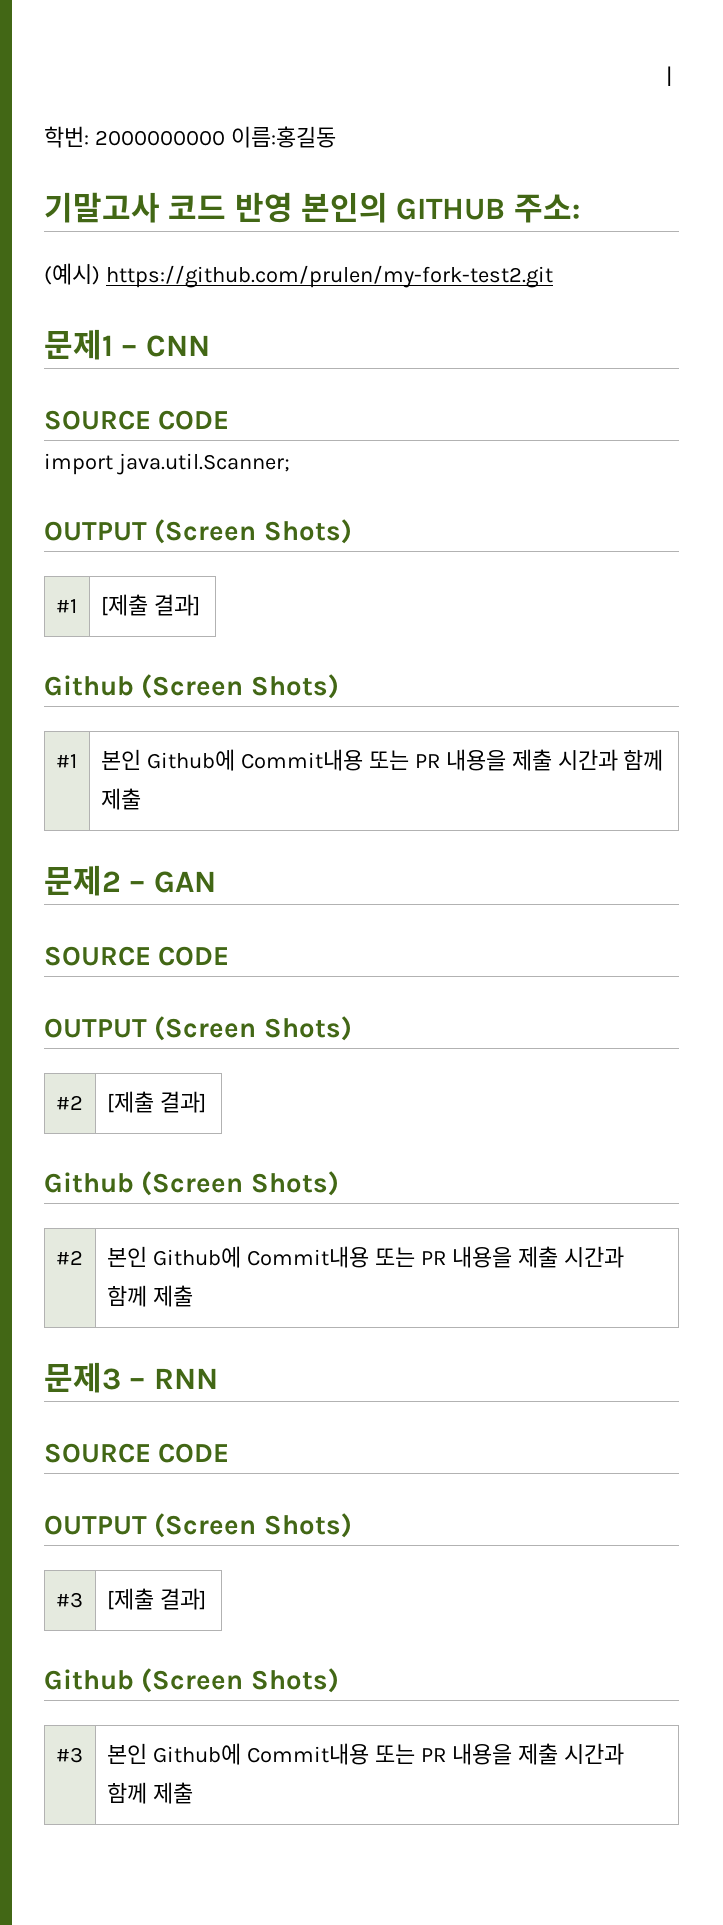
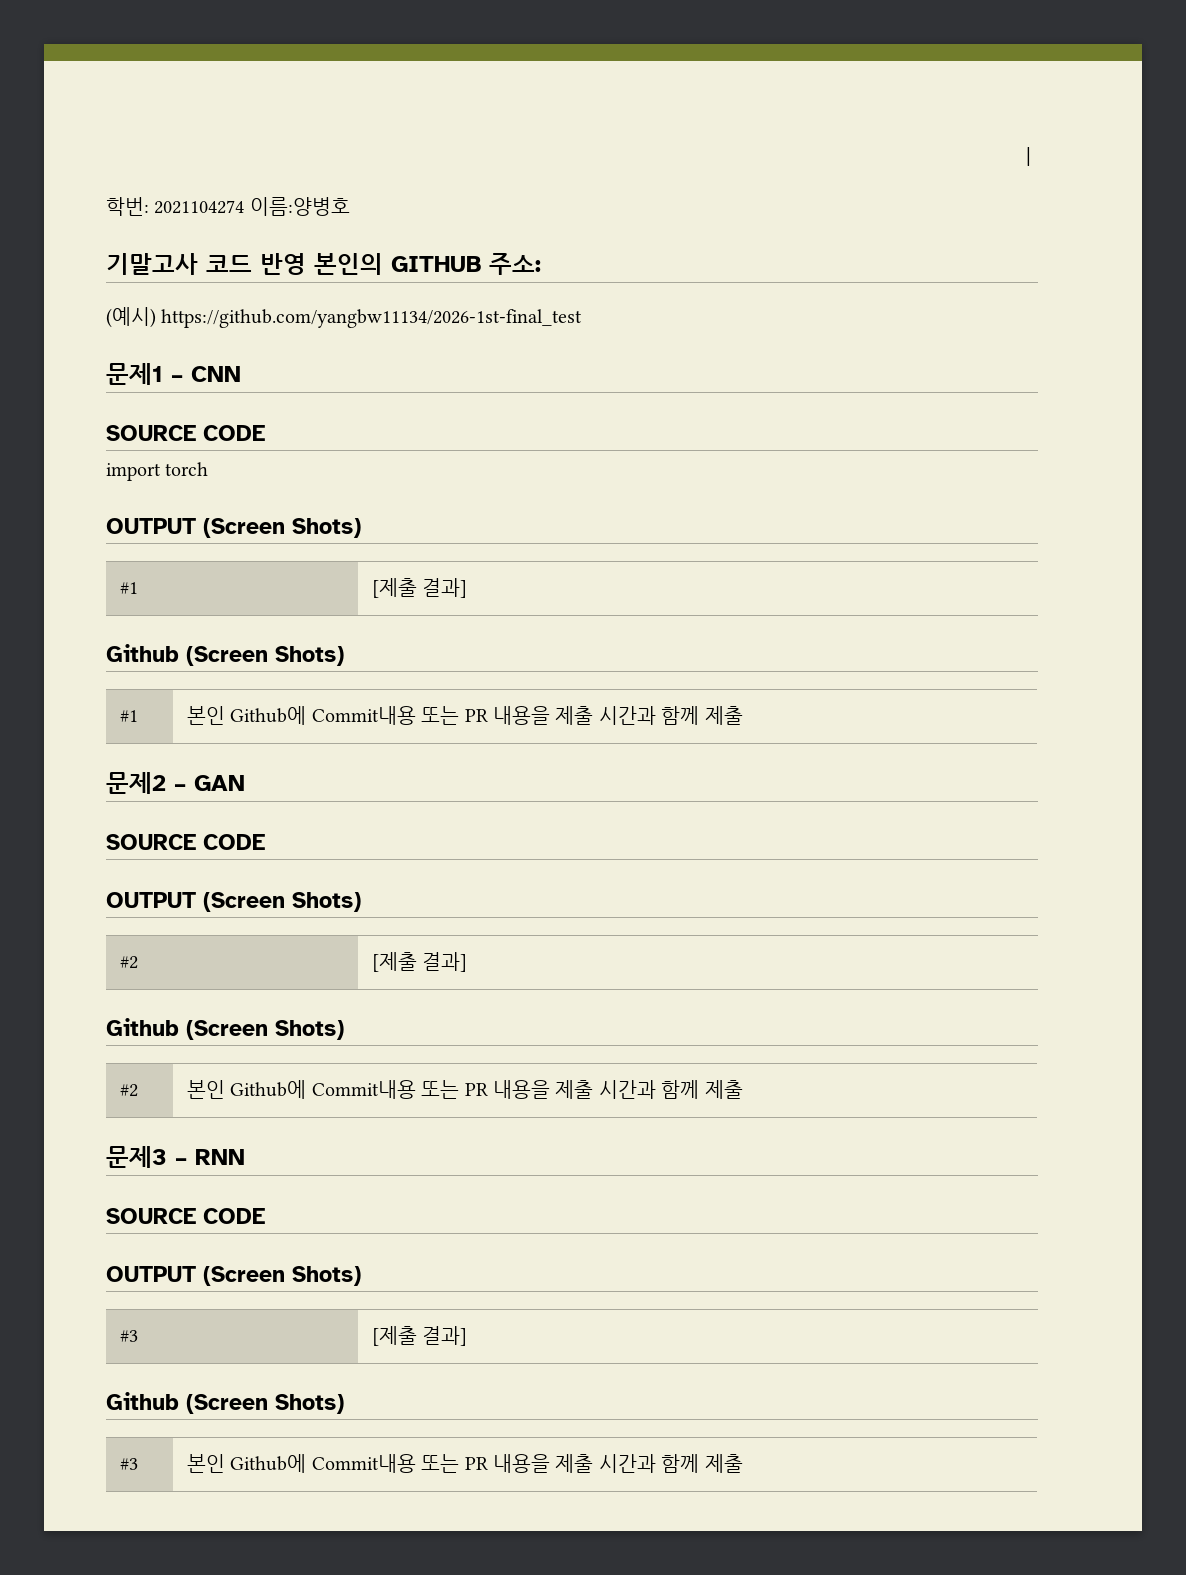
[94,126,336,148] 2000000000 이름:홍길동 -> [154,197,350,216] 2021104274 이름:양병호
[105,265,553,288] https://github.com/prulen/my-fork-test2.git -> [161,309,583,328] https://github.com/yangbw11134/2026-1st-final_test
[116,453,290,475] java.util.Scanner; -> [165,462,209,476] torch

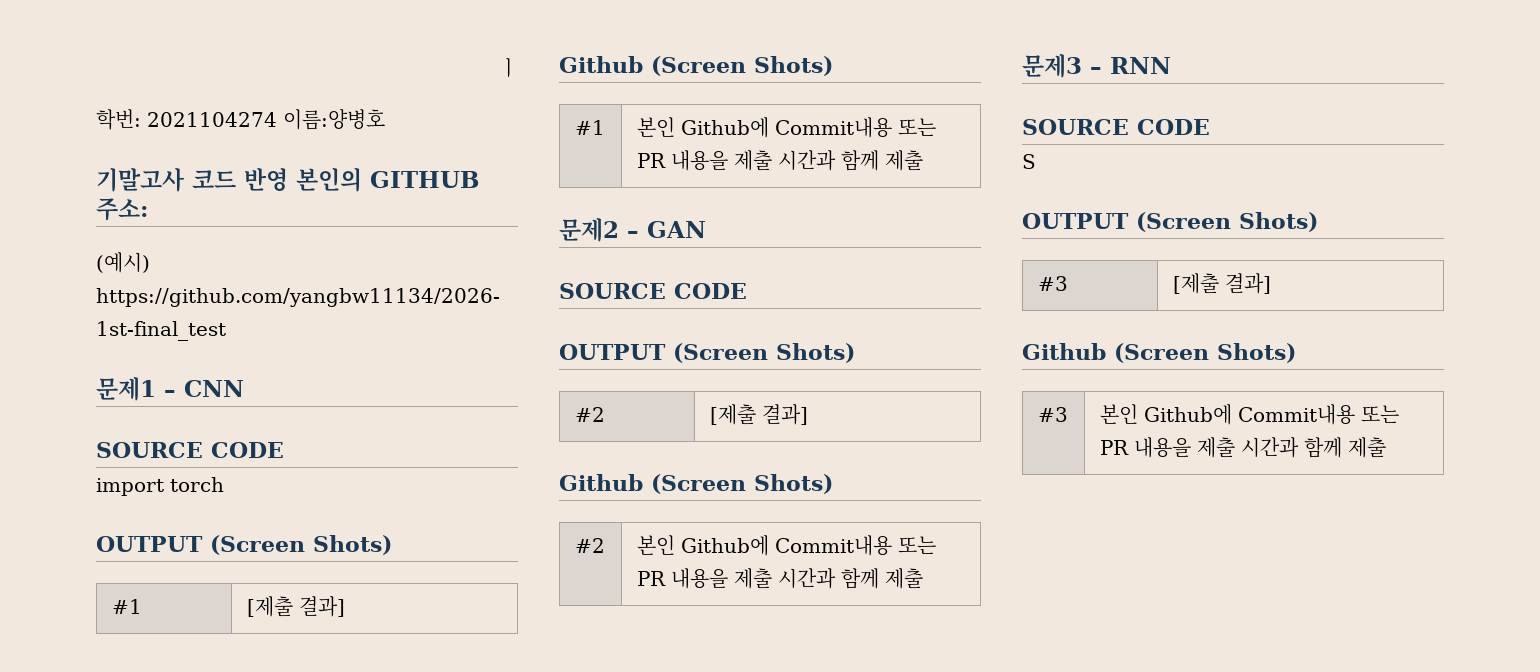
(265, 1216) none -> [1022,154,1036,169] // S

